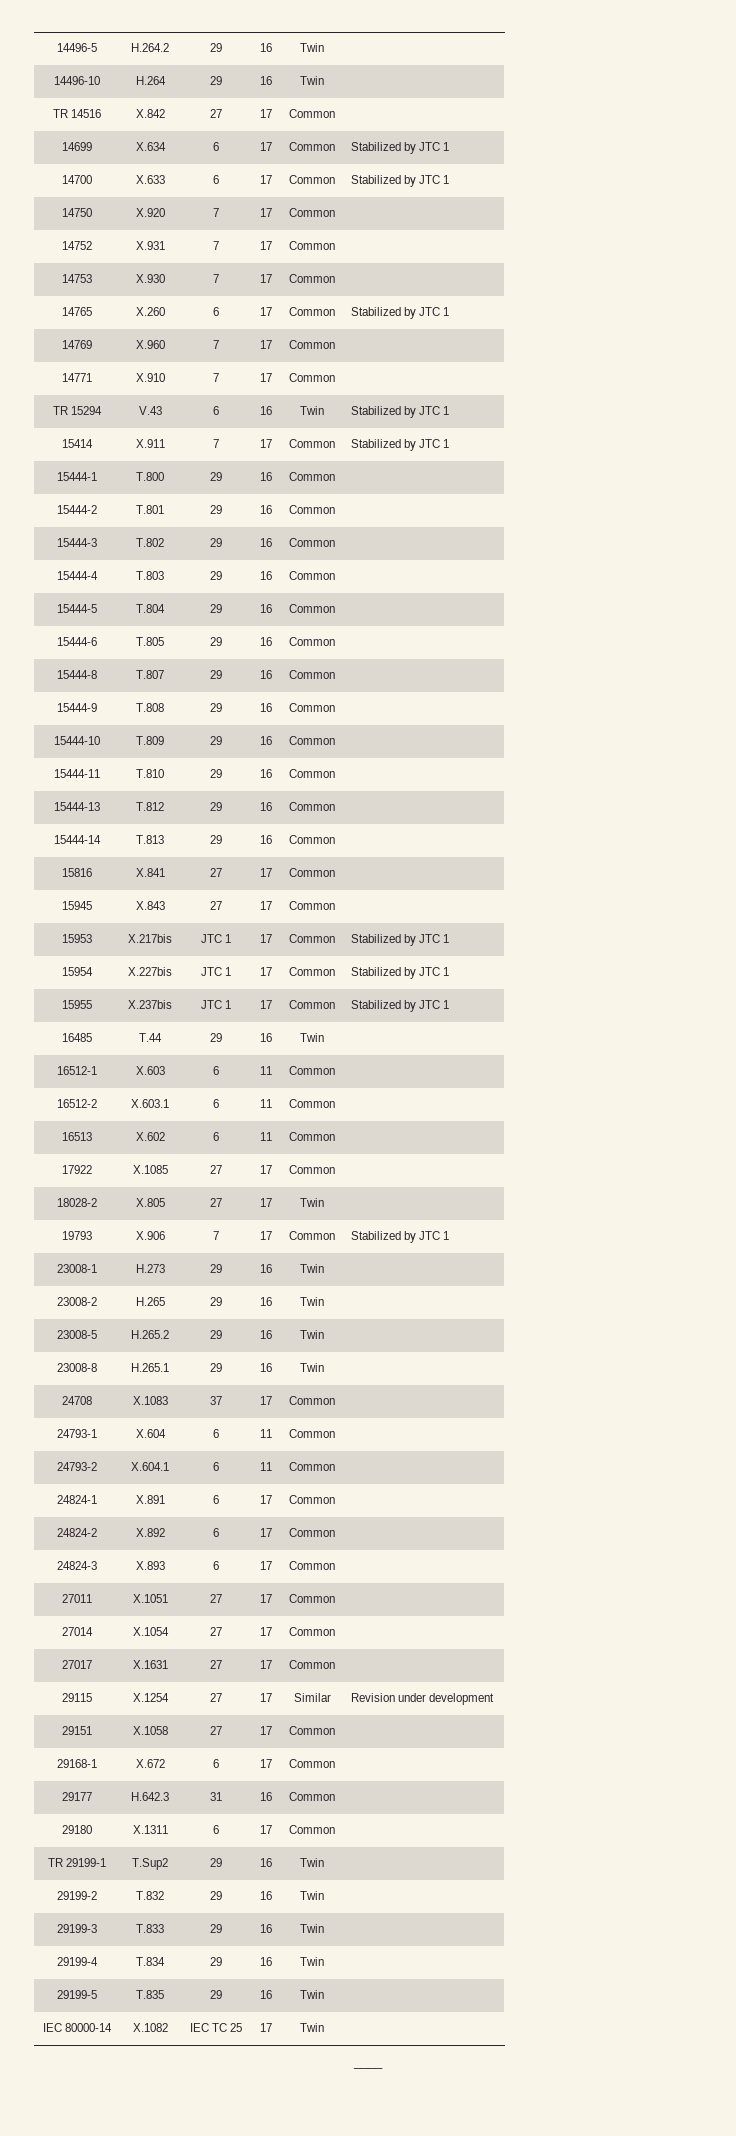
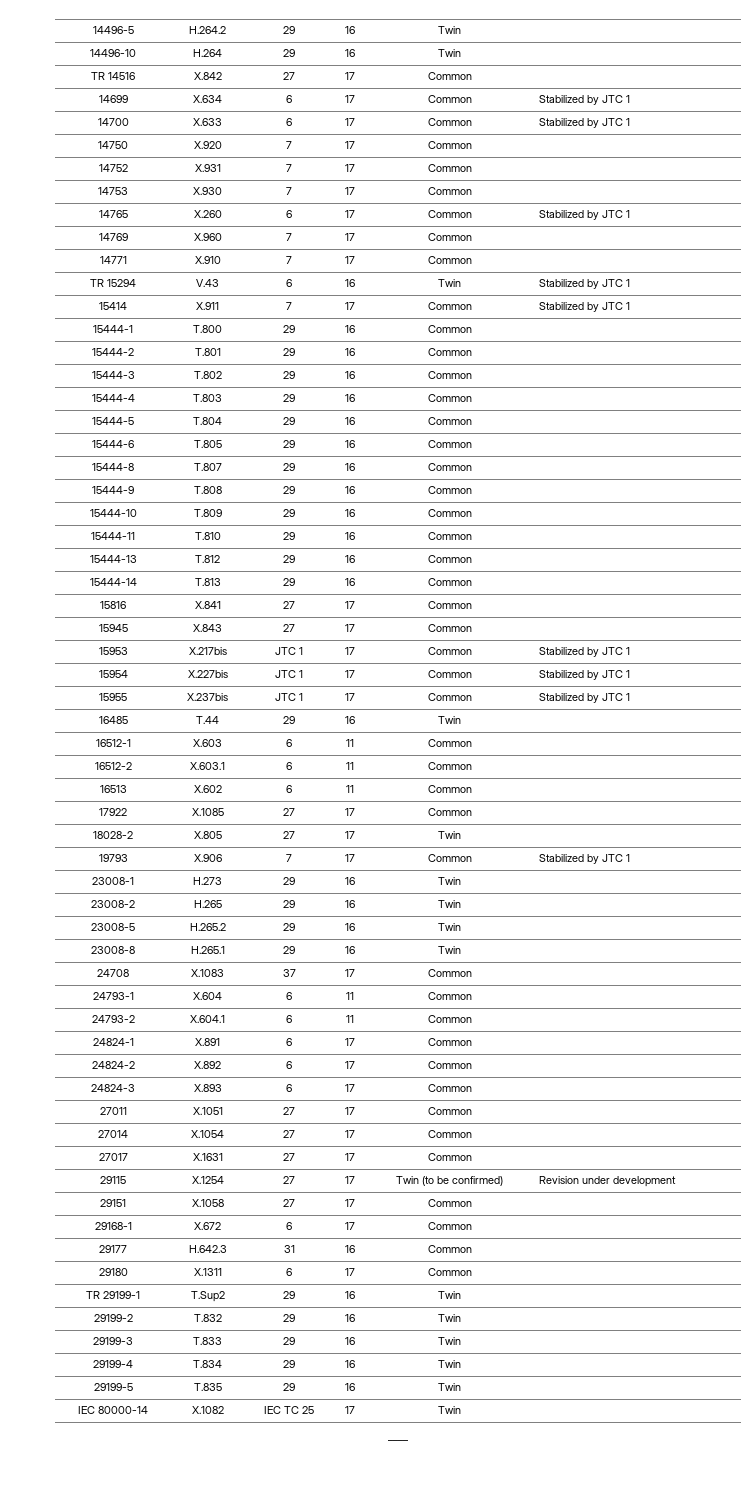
[293,1693,331,1702] Similar -> [396,1176,503,1186] Twin (to be confirmed)

